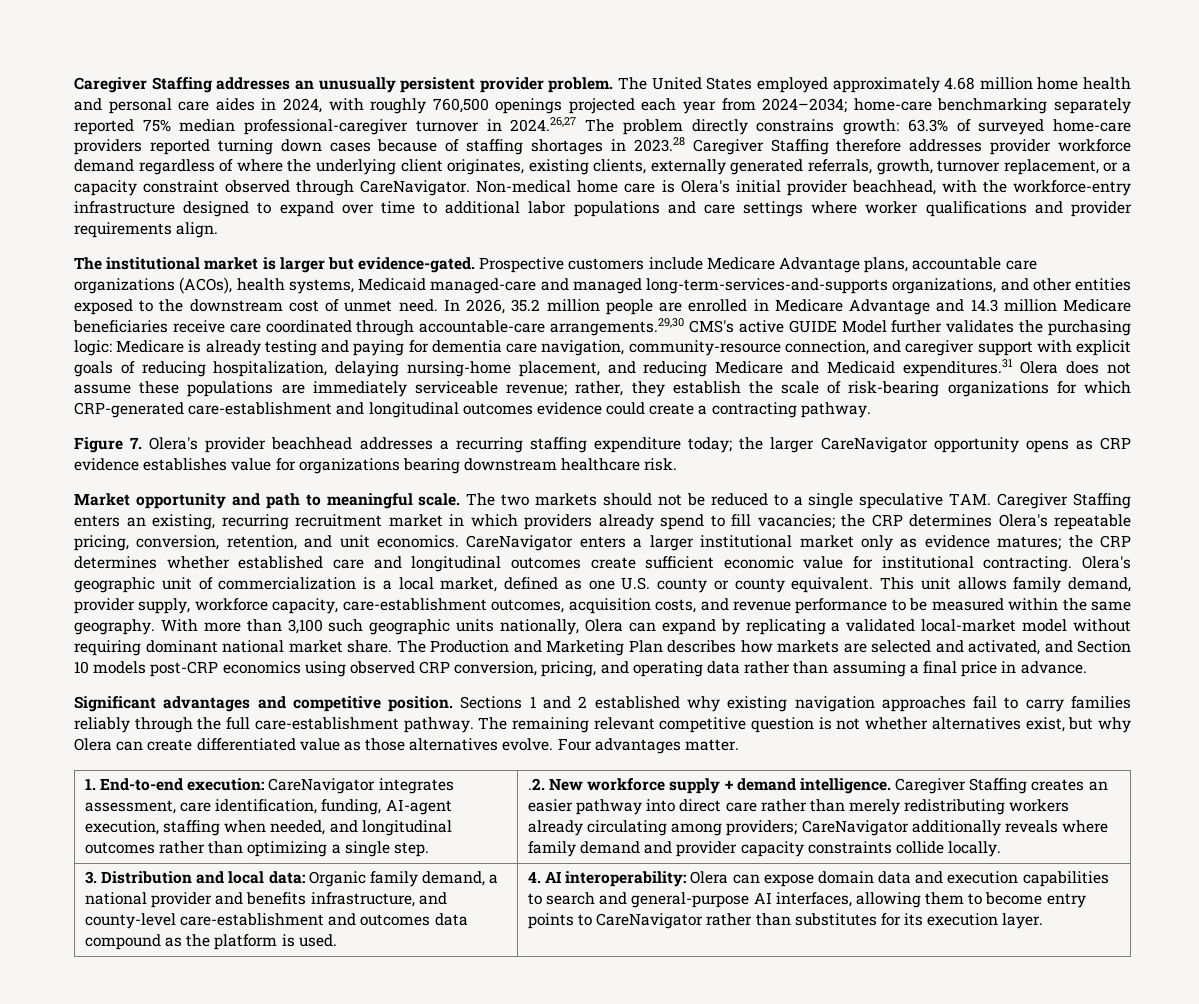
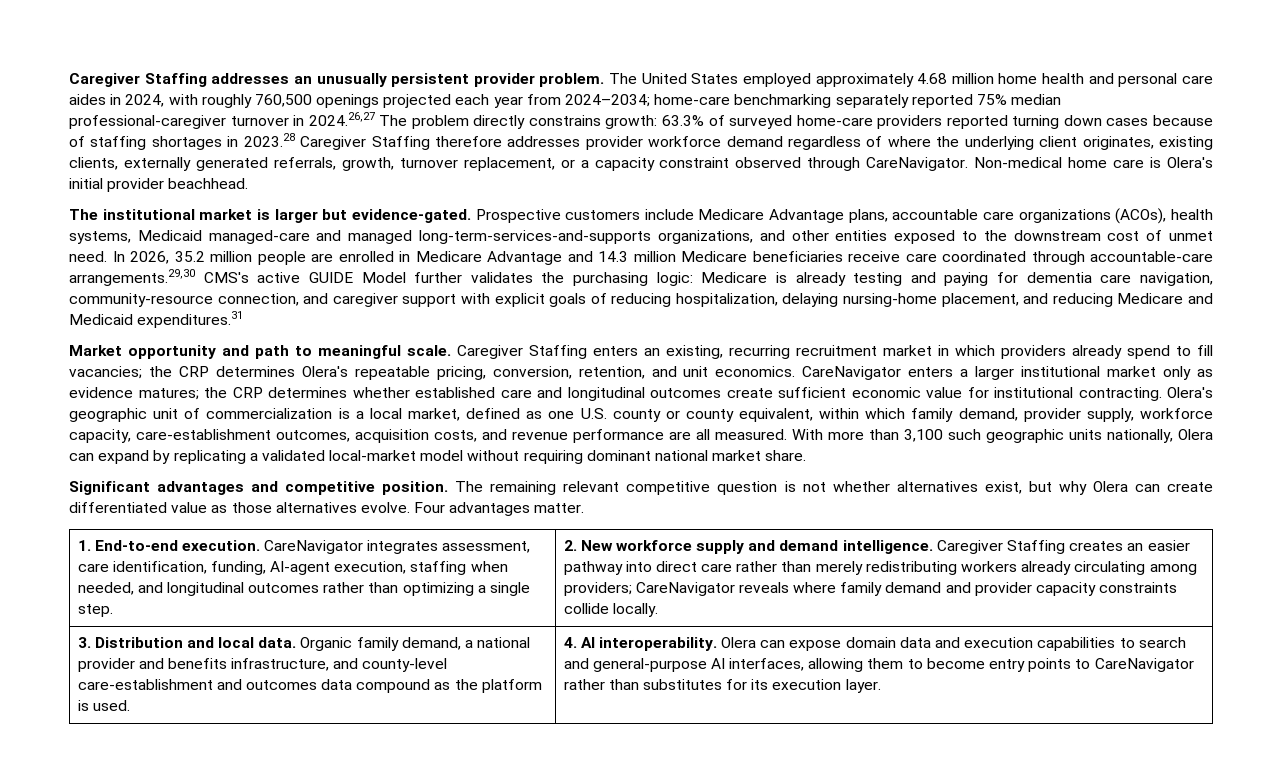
[851,180,1131,196] [74,201,1132,217] [74,222,219,238] beachhead, with the workforce-entry infrastructure designed to expand over time to additional labor populations and care settings where worker qualifications and provider requirements align. -> [168,178,249,189] beachhead.
[1020,361,1131,374] [74,381,1131,397] [74,402,871,418] [74,437,1131,453] [74,458,678,474] Olera does not assume these populations are immediately serviceable revenue; rather, they establish the scale of risk-bearing organizations for which CRP-generated care-establishment and longitudinal outcomes evidence could create a contracting pathway. // Figure 7. Olera's provider beachhead addresses a recurring staffing expenditure today; the larger CareNavigator opportunity opens as CRP evidence establishes value for organizations bearing downstream healthcare risk. -> (244, 319) none
[466,493,992,509] The two markets should not be reduced to a single speculative TAM. -> (451, 350) none
[791,577,1007,593] equivalent. This unit allows -> [739,408,906,422] equivalent, within which
[891,598,1131,611] [74,619,155,635] to be measured within the same geography. -> [669,429,787,440] are all measured.
[396,640,1131,656] [74,661,1087,677] The Production and Marketing Plan describes how markets are selected and activated, and Section 10 models post-CRP economics using observed CRP conversion, pricing, and operating data rather than assuming a final price in advance. -> (807, 455) none
[460,696,1131,712] [74,717,474,733] Sections 1 and 2 established why existing navigation approaches fail to carry families reliably through the full care-establishment pathway. -> (449, 488) none
[187,778,265,791] execution: -> [181,540,260,551] execution.
[527,778,545,790] .2. -> [563,540,577,551] 2.
[724,780,733,790] + -> [748,540,776,551] and
[911,820,1001,836] additionally -> (735, 589) none
[268,871,305,884] data: -> [258,637,297,648] data.
[565,871,687,887] interoperability: -> [598,637,717,651] interoperability.

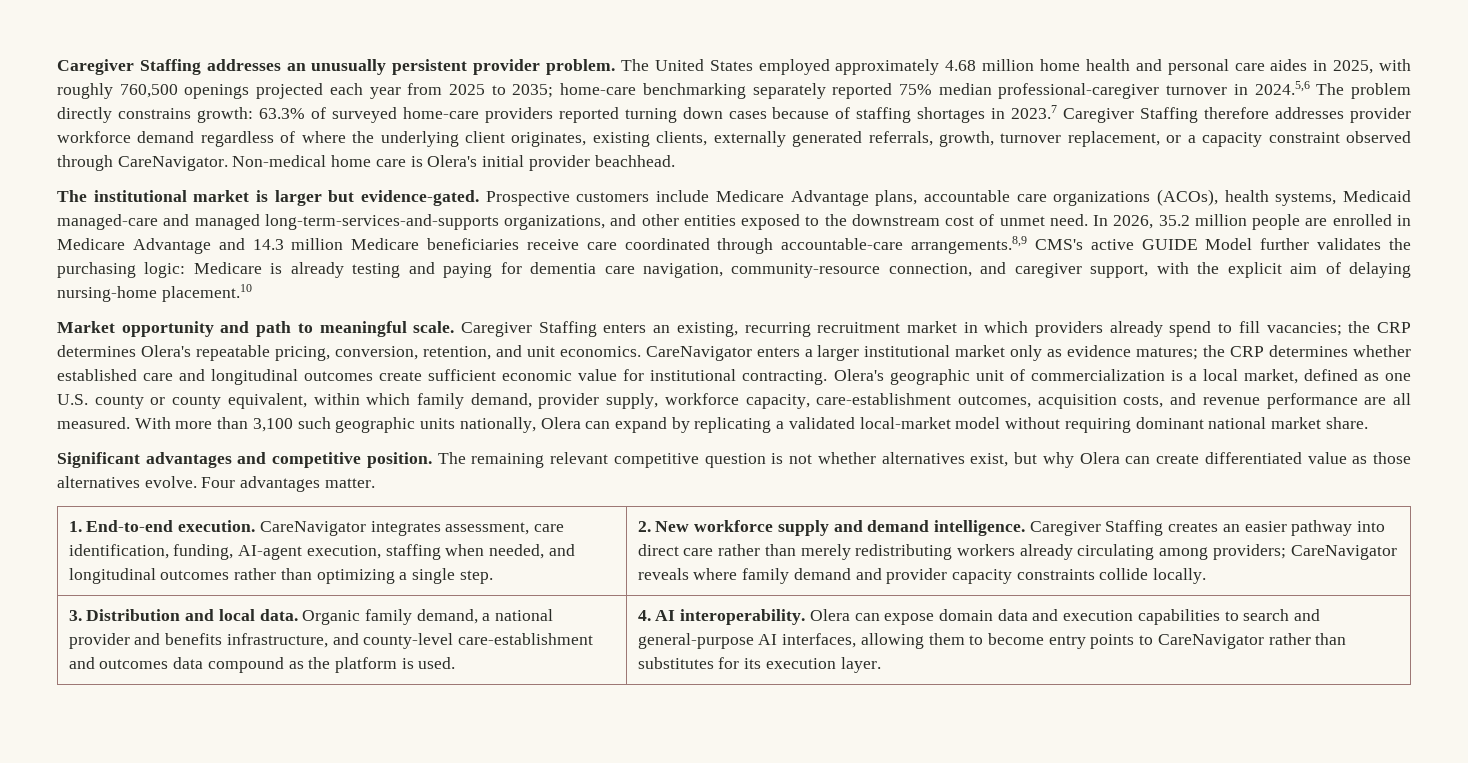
[125,94,165,107] 2024, -> [1333,60,1374,74] 2025,
[565,94,651,107] 2024–2034; -> [449,84,554,98] 2025 to 2035;
[308,112,375,126] 2024.26,27 -> [1254,81,1310,95] 2024.5,6
[243,133,295,147] 2023.28 -> [1011,105,1058,119] 2023.7
[69,269,195,286] arrangements.29,30 -> [911,236,1028,254] arrangements.8,9
[402,293,1213,307] [69,311,244,328] support with explicit goals of reducing hospitalization, delaying nursing-home placement, and reducing Medicare and Medicaid expenditures.31 -> [1090,262,1412,278] [57,284,252,302] support, with the explicit aim of delaying nursing-home placement.10

